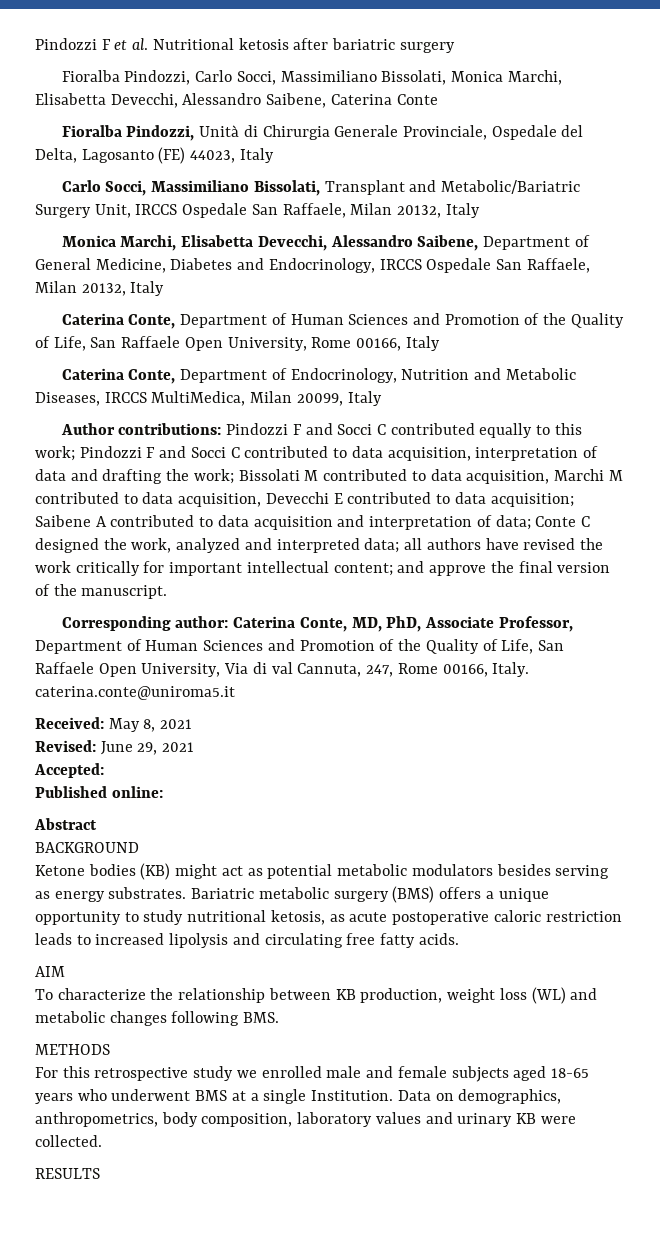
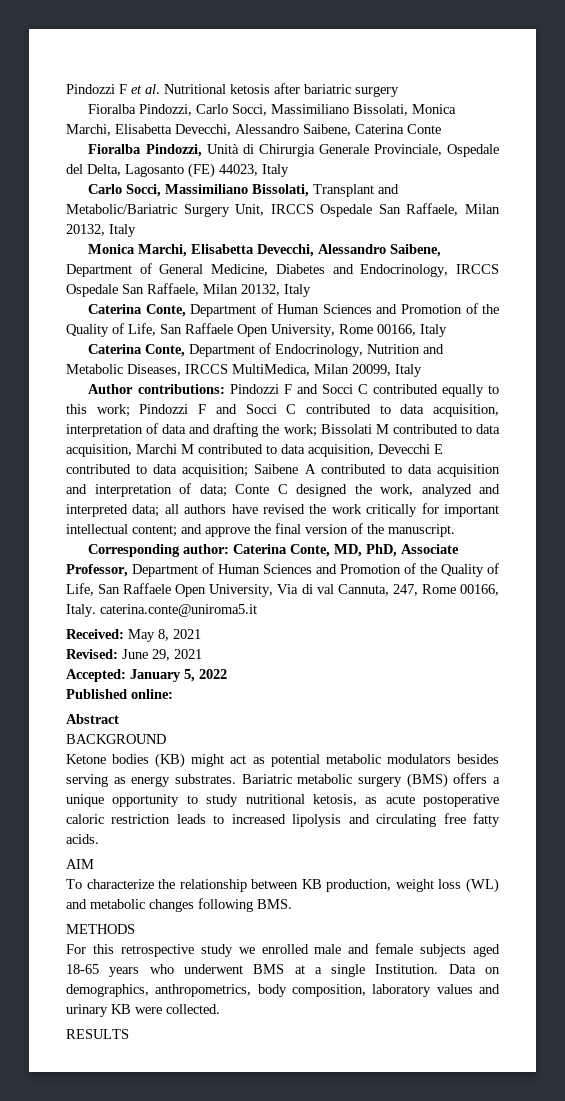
(104, 770) none -> [130,669,227,682] January 5, 2022

